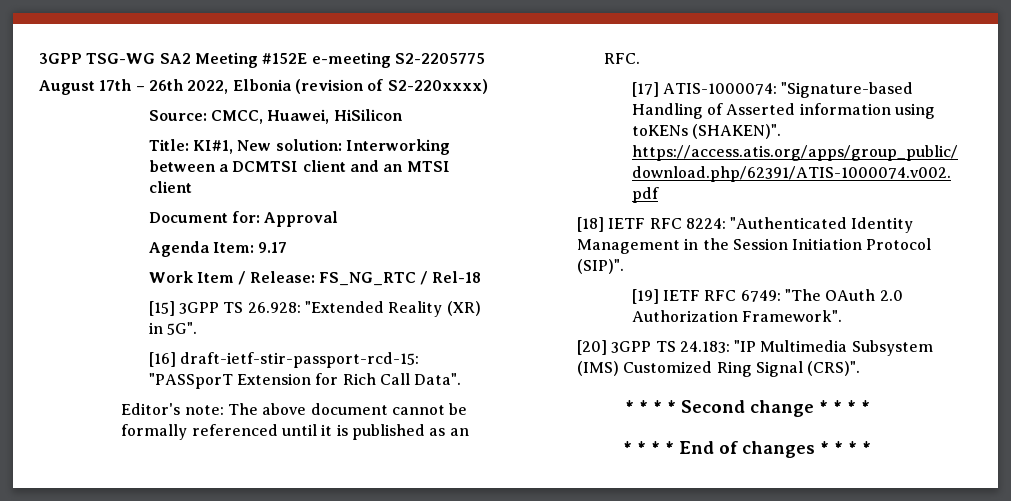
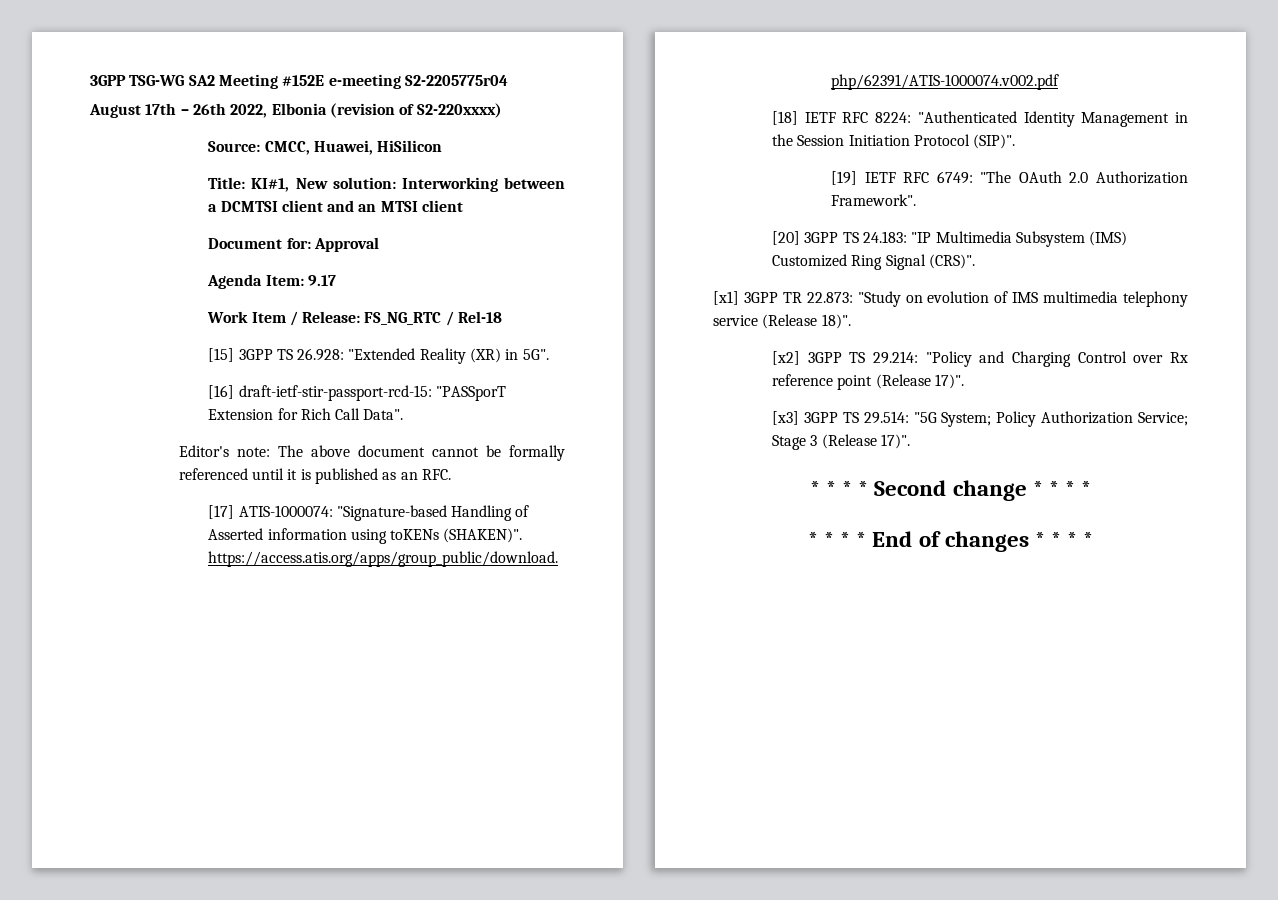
[394,53,485,64] S2-2205775 -> [404,75,508,86] S2-2205775r04
(861, 368) none -> [713,291,1188,307] [713,314,851,329] [772,351,1188,367] [772,374,965,390] [772,411,1188,427] [772,434,911,450] // [x1] 3GPP TR 22.873: "Study on evolution of IMS multimedia telephony service (Release 18)". // [x2] 3GPP TS 29.214: "Policy and Charging Control over Rx reference point (Release 17)". // [x3] 3GPP TS 29.514: "5G System; Policy Authorization Service; Stage 3 (Release 17)".

